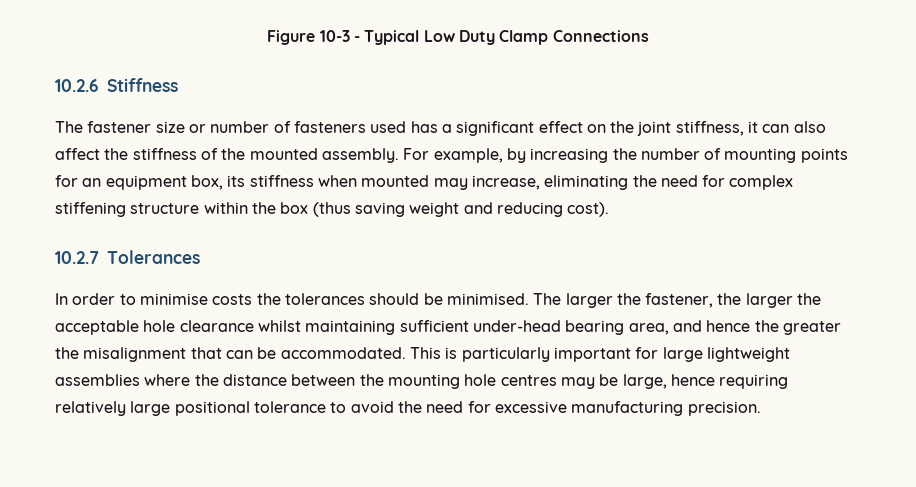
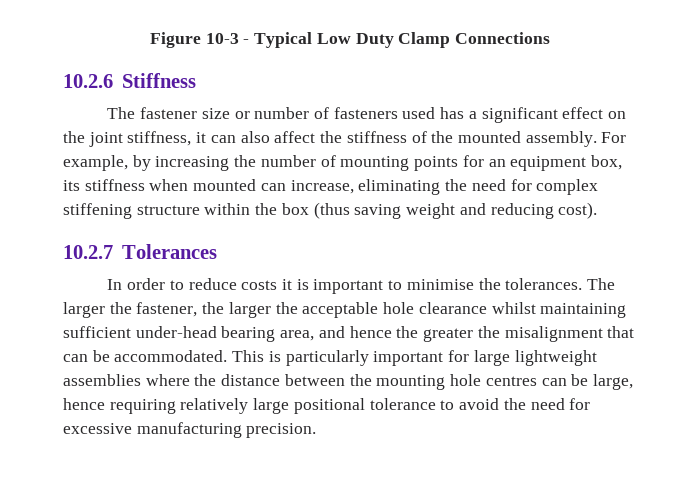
[433,178,468,190] may -> [260,183,286,191] can
[139,293,529,305] minimise costs the tolerances should be minimised. -> [188,278,583,294] reduce costs it is important to minimise the tolerances.
[560,377,595,389] may -> [541,378,567,386] can

